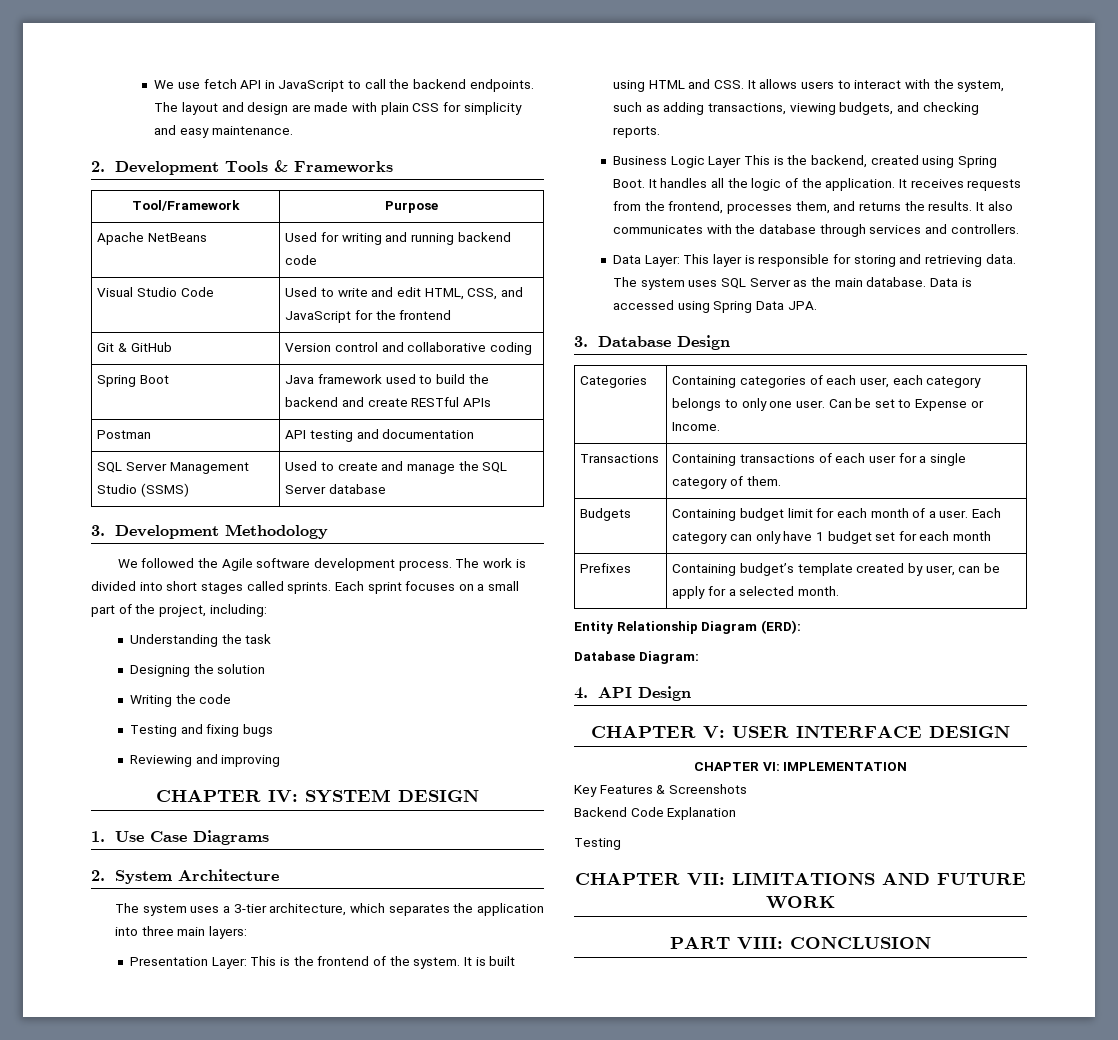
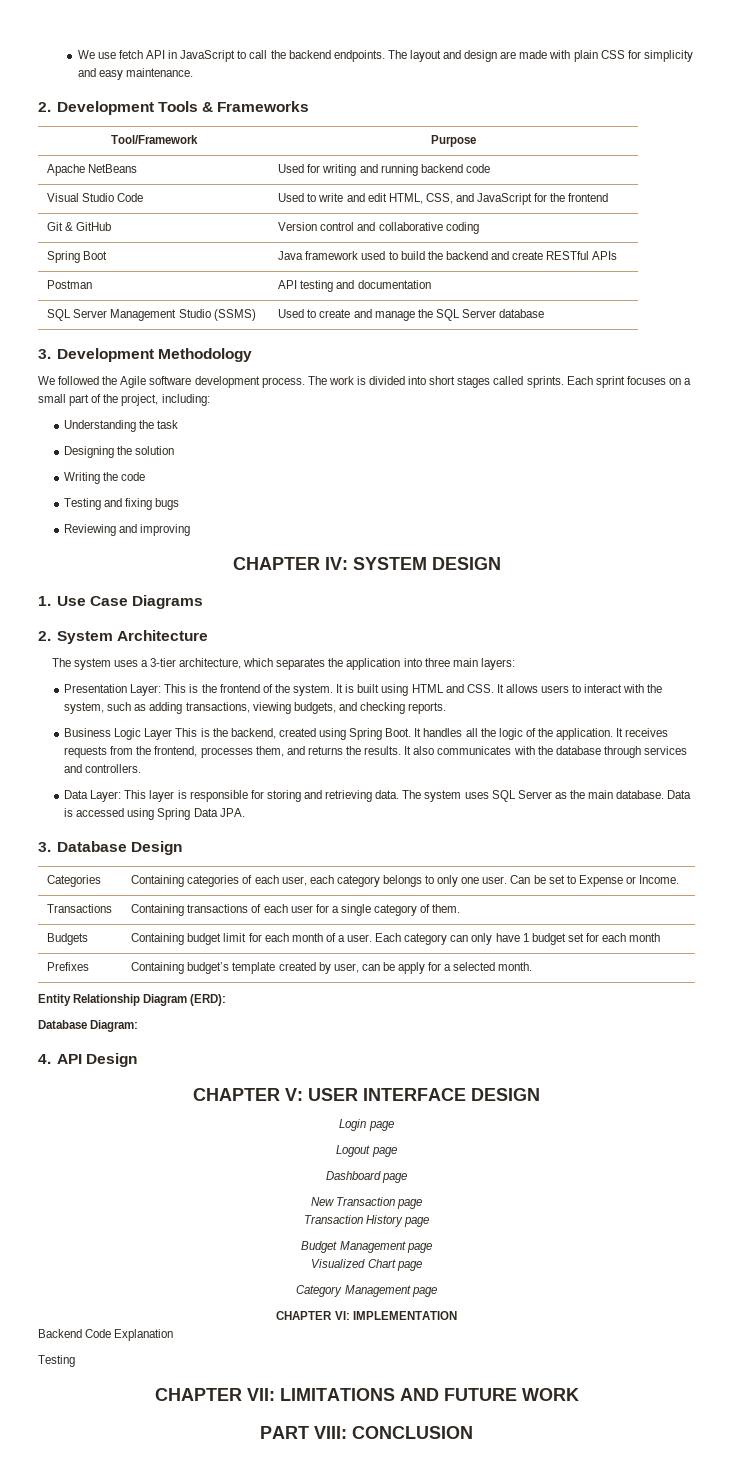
(1010, 731) none -> [339,1119,394,1131] [336,1145,397,1157] [325,1171,408,1183] [310,1197,423,1209] [303,1215,430,1227] [301,1241,432,1253] [311,1259,422,1271] [296,1285,437,1297] // Login page // Logout page // Dashboard page // New Transaction page // Transaction History page // Budget Management page // Visualized Chart page // Category Management page
[574,784,747,797] // Key Features & Screenshots -> (457, 1315) none

